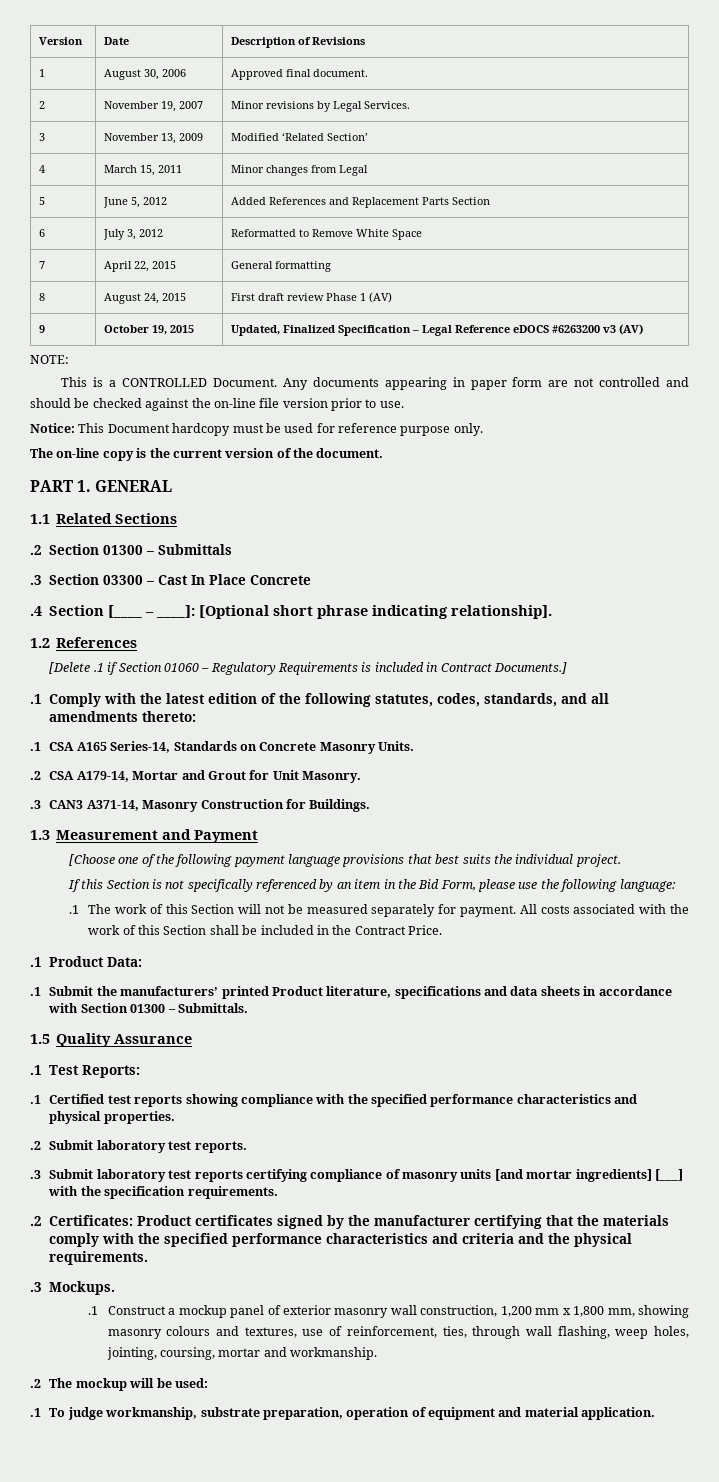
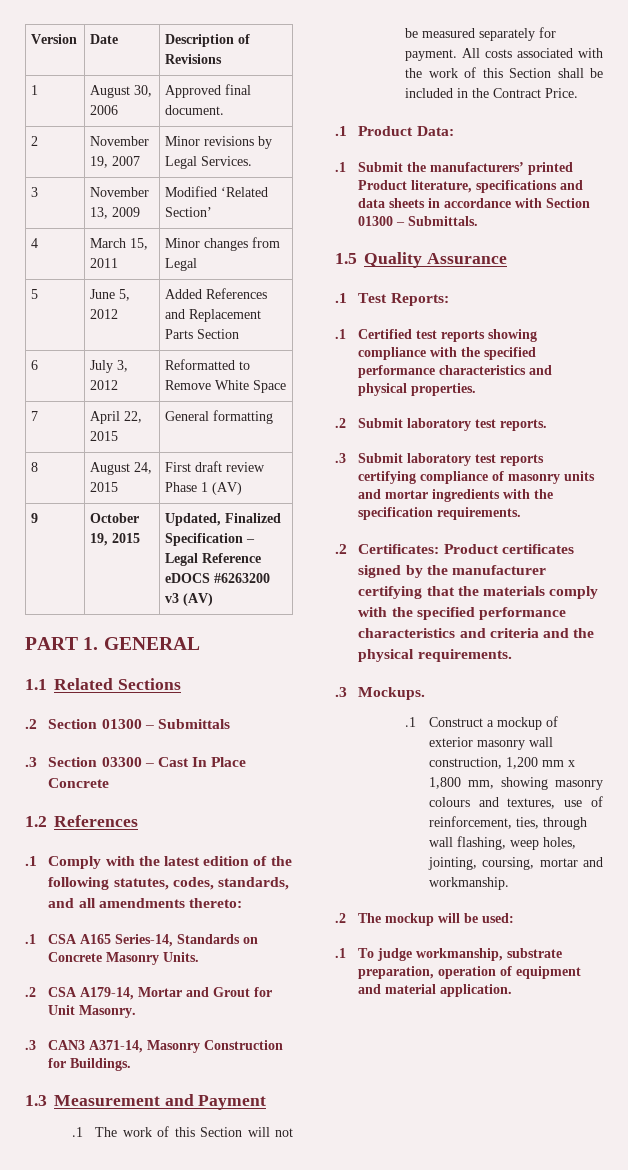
[30,355,69,364] [61,377,689,390] [30,398,404,411] [30,423,483,436] [30,448,384,461] // NOTE: // This is a CONTROLLED Document. Any documents appearing in paper form are not controlled and should be checked against the on-line file version prior to use. // Notice: This Document hardcopy must be used for reference purpose only. // The on-line copy is the current version of the document. -> (214, 599) none
[30,605,553,619] [30,637,138,648] [49,662,567,675] .4 Section [____ – ____]: [Optional short phrase indicating relationship]. // 1.2 References // [Delete .1 if Section 01060 – Regulatory Requirements is included in Contract Documents.] -> [25,815,138,827] 1.2 References
[68,854,621,867] [67,879,676,892] // [Choose one of the following payment language provisions that best suits the individual project. // If this Section is not specifically referenced by an item in the Bid Form, please use the following language: -> (267, 1102) none
[494,1169,683,1182] [and mortar ingredients] [___] -> [358,489,501,502] and mortar ingredients
[230,1305,265,1318] panel -> (542, 723) none

